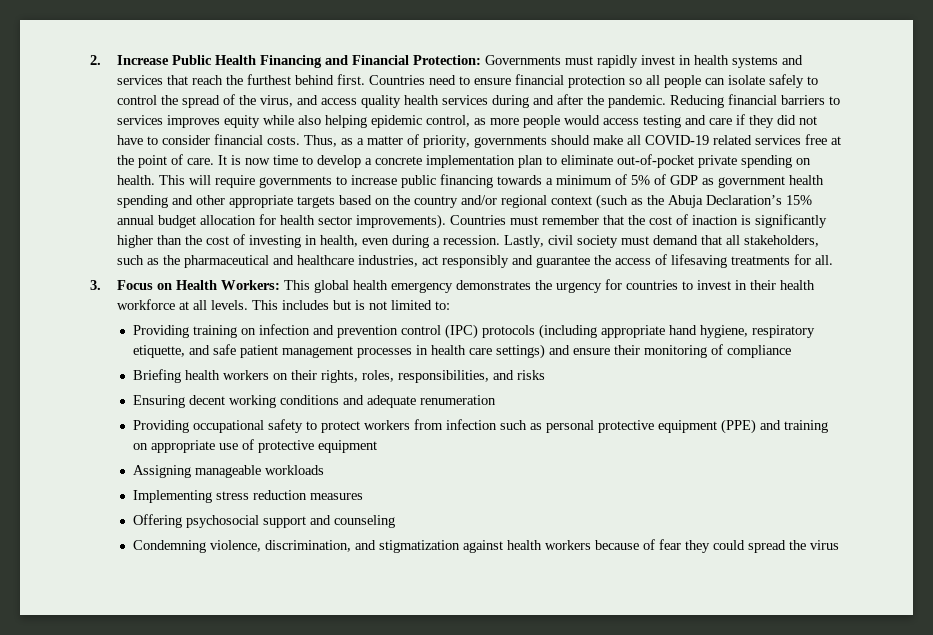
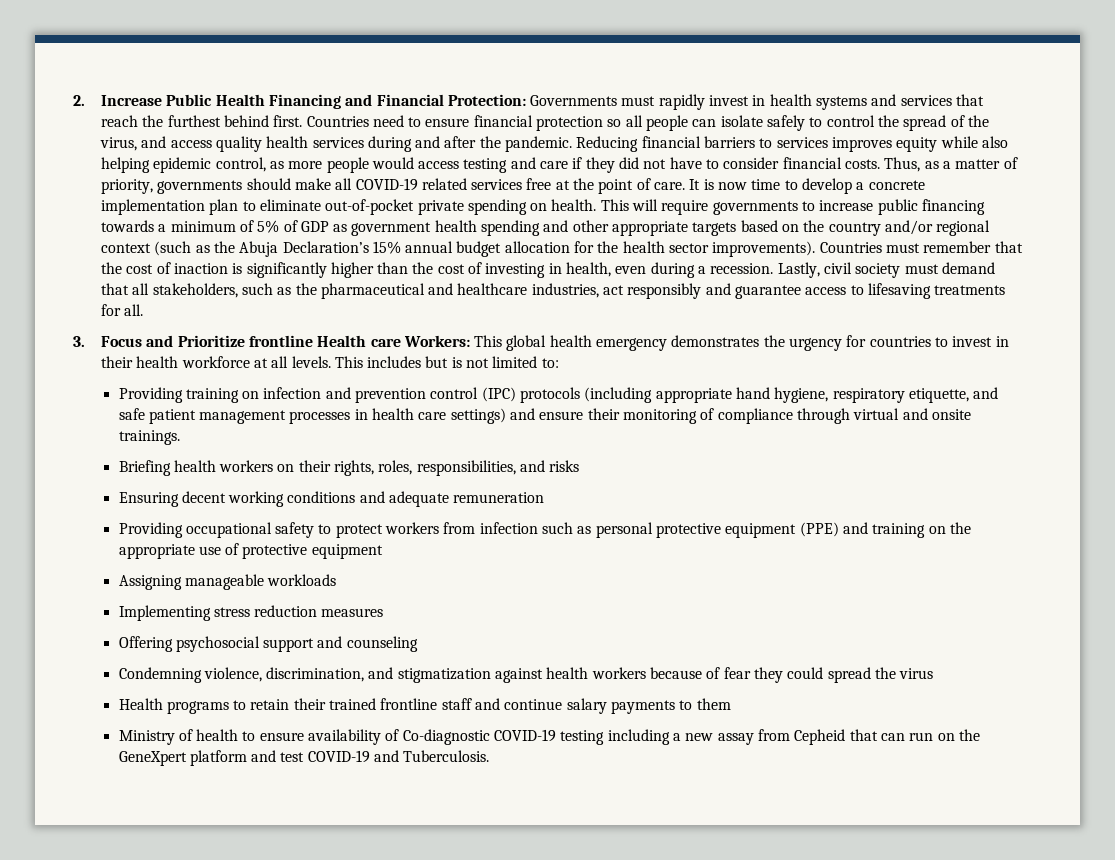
(277, 219) none -> [597,241,619,253] the
[594,254,668,265] the access of -> [805,285,864,295] access to
[157,280,218,290] on Health -> [146,335,401,347] and Prioritize frontline Health care
(792, 351) none -> [797,408,971,424] [118,430,180,445] through virtual and onsite trainings.
[420,395,497,405] renumeration -> [453,492,545,503] remuneration
(149, 446) none -> [949,522,971,534] the
(840, 545) none -> [118,698,731,714] [118,729,980,745] [118,750,490,766] // Health programs to retain their trained frontline staff and continue salary payments to them // Ministry of health to ensure availability of Co-diagnostic COVID-19 testing including a new assay from Cepheid that can run on the GeneXpert platform and test COVID-19 and Tuberculosis.

